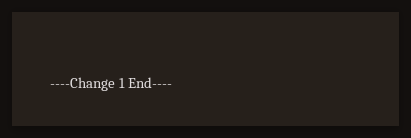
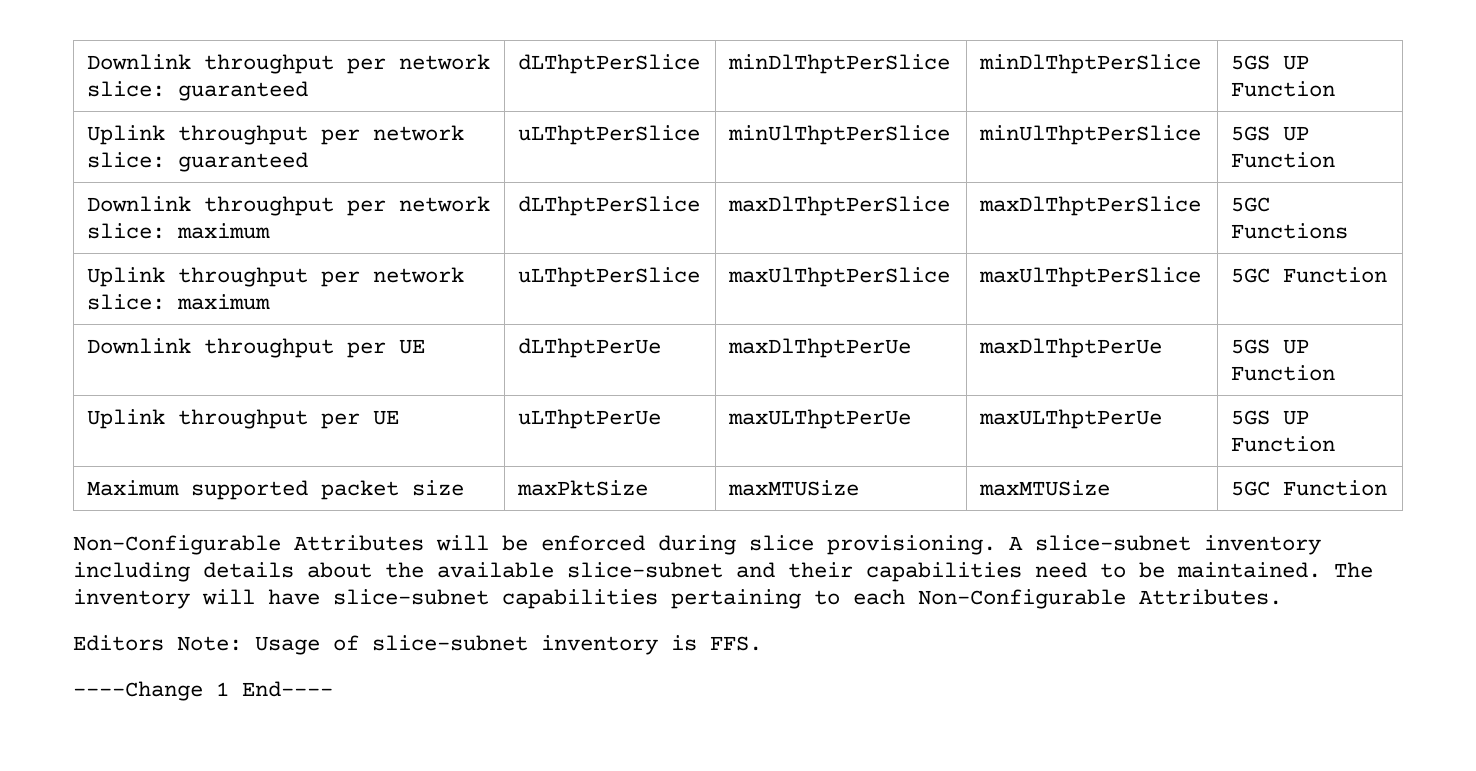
(50, 84) none -> [87,54,491,74] [87,81,309,101] [518,54,701,74] [728,54,951,74] [979,54,1202,74] [1231,55,1310,70] [1231,81,1336,97] [87,125,465,145] [87,152,309,172] [518,125,701,145] [728,125,951,145] [979,125,1202,145] [1231,126,1310,141] [1231,152,1336,168] [87,196,491,216] [87,223,271,239] [518,196,701,216] [728,196,951,216] [979,196,1202,216] [1231,197,1271,212] [1231,223,1349,239] [87,267,465,287] [87,294,271,310] [518,267,701,287] [728,267,951,287] [979,267,1202,287] [1231,267,1388,283] [87,338,426,358] [518,338,662,358] [728,338,912,358] [979,338,1163,358] [1231,339,1310,354] [1231,365,1336,381] [87,409,400,429] [518,409,662,429] [728,409,912,429] [979,409,1163,429] [1231,410,1310,425] [1231,436,1336,452] [87,480,465,500] [517,480,649,496] [728,480,860,496] [979,480,1111,496] [1231,480,1388,496] [73,535,1321,555] [73,562,1373,582] [73,589,1282,609] [73,635,762,655] Downlink throughput per network slice: guaranteed | dLThptPerSlice | minDlThptPerSlice | minDlThptPerSlice | 5GS UP Function // Uplink throughput per network slice: guaranteed | uLThptPerSlice | minUlThptPerSlice | minUlThptPerSlice | 5GS UP Function // Downlink throughput per network slice: maximum | dLThptPerSlice | maxDlThptPerSlice | maxDlThptPerSlice | 5GC Functions // Uplink throughput per network slice: maximum | uLThptPerSlice | maxUlThptPerSlice | maxUlThptPerSlice | 5GC Function // Downlink throughput per UE | dLThptPerUe | maxDlThptPerUe | maxDlThptPerUe | 5GS UP Function // Uplink throughput per UE | uLThptPerUe | maxULThptPerUe | maxULThptPerUe | 5GS UP Function // Maximum supported packet size | maxPktSize | maxMTUSize | maxMTUSize | 5GC Function // Non-Configurable Attributes will be enforced during slice provisioning. A slice-subnet inventory including details about the available slice-subnet and their capabilities need to be maintained. The inventory will have slice-subnet capabilities pertaining to each Non-Configurable Attributes. // Editors Note: Usage of slice-subnet inventory is FFS. //

